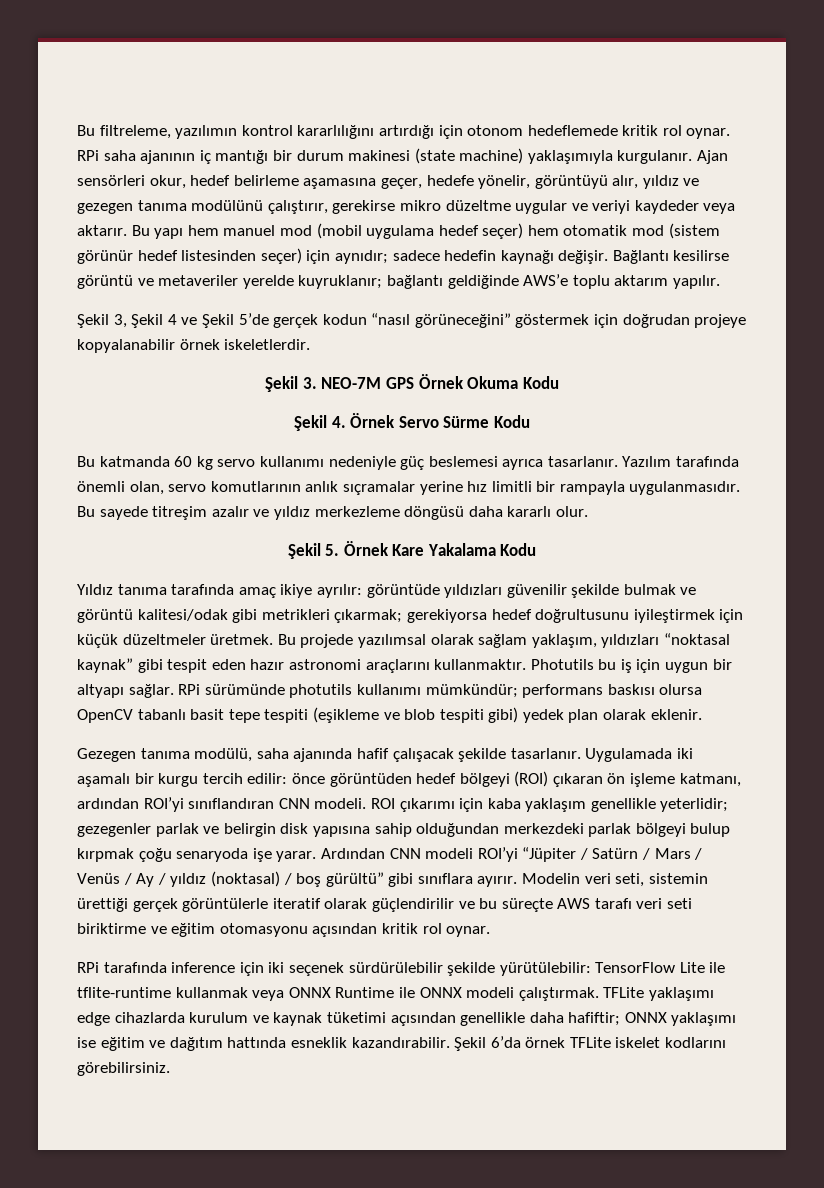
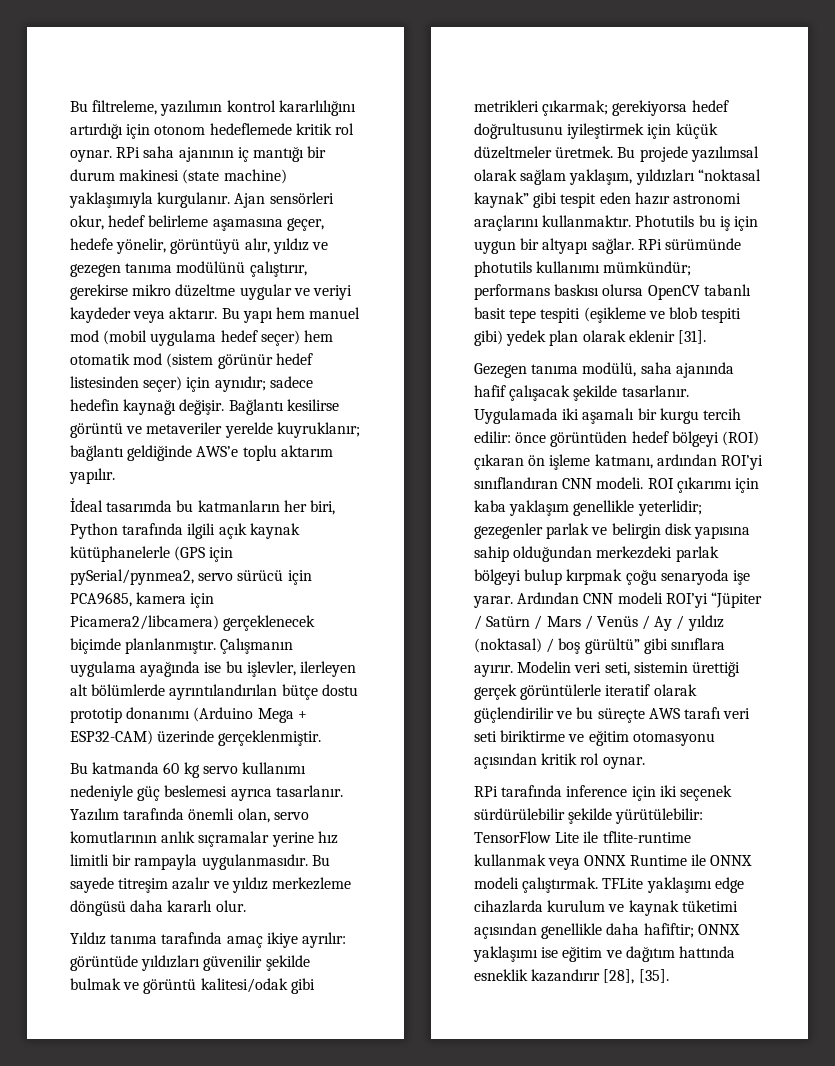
[77,313,747,328] [77,339,311,353] [265,374,559,392] [294,413,530,431] Şekil 3, Şekil 4 ve Şekil 5’de gerçek kodun “nasıl görüneceğini” göstermek için doğrudan projeye kopyalanabilir örnek iskeletlerdir. // Şekil 3. NEO-7M GPS Örnek Okuma Kodu // Şekil 4. Örnek Servo Sürme Kodu -> [70,498,335,515] [70,523,300,539] [70,546,234,562] [70,569,312,585] [70,592,215,608] [70,615,316,631] [70,638,294,654] [70,661,356,677] [70,684,358,700] [70,707,307,723] [70,730,322,746] İdeal tasarımda bu katmanların her biri, Python tarafında ilgili açık kaynak kütüphanelerle (GPS için pySerial/pynmea2, servo sürücü için PCA9685, kamera için Picamera2/libcamera) gerçeklenecek biçimde planlanmıştır. Çalışmanın uygulama ayağında ise bu işlevler, ilerleyen alt bölümlerde ayrıntılandırılan bütçe dostu prototip donanımı (Arduino Mega + ESP32-CAM) üzerinde gerçeklenmiştir.
[287,541,537,559] // Şekil 5. Örnek Kare Yakalama Kodu -> (246, 906) none
[650,709,702,720] eklenir. -> [628,330,706,344] eklenir [31].
[351,1036,727,1051] [77,1062,170,1076] kazandırabilir. Şekil 6’da örnek TFLite iskelet kodlarını görebilirsiniz. -> [531,969,669,984] kazandırır [28], [35].

